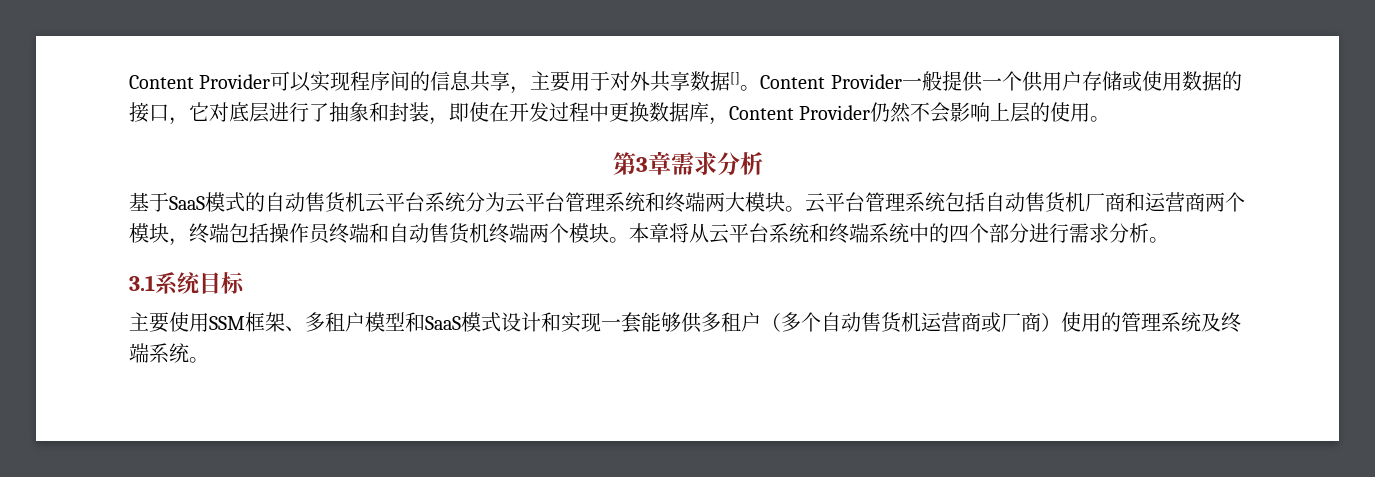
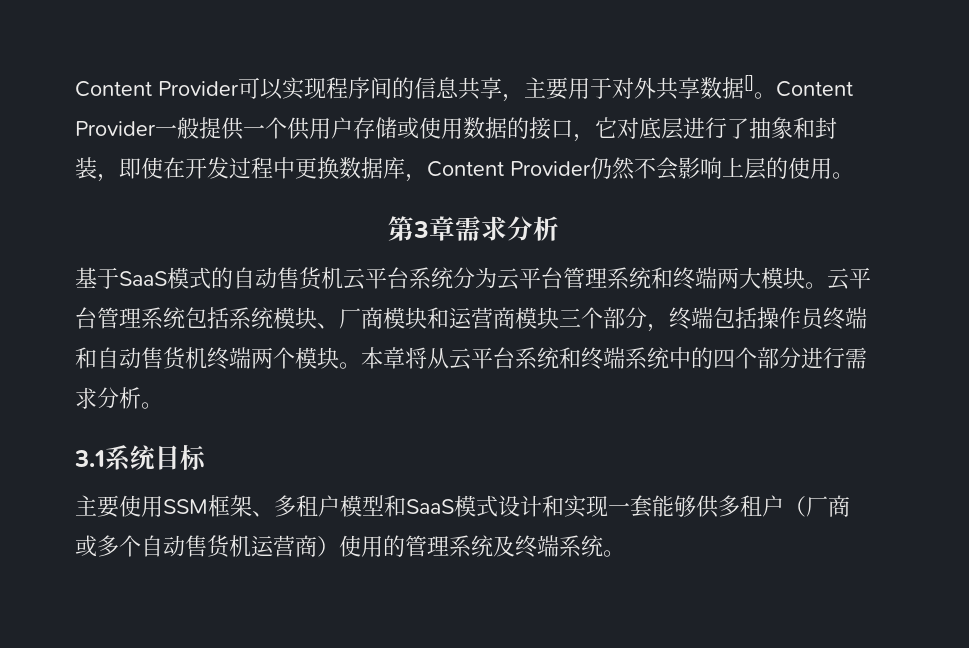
[985,192,1245,213] [129,223,169,243] 自动售货机厂商和运营商两个模块 -> [229,307,647,329] 系统模块、厂商模块和运营商模块三个部分
(781, 322) none -> [806,495,850,517] [75,535,97,557] 厂商或
[981,312,1041,333] 或厂商 -> (317, 546) none

